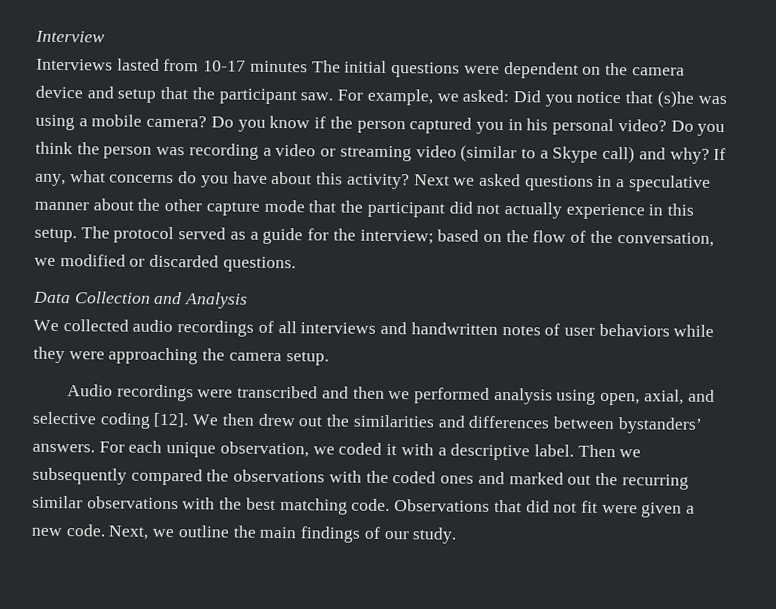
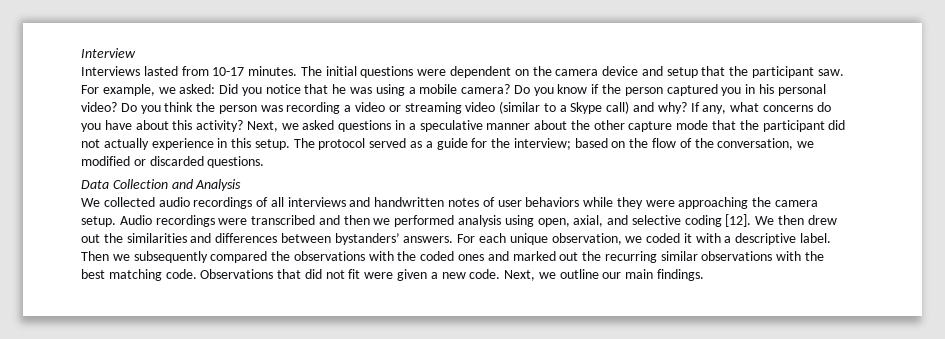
[249,60,308,73] minutes -> [248,66,298,76] minutes.
[656,90,694,108] (s)he -> [332,84,347,94] he
[413,174,450,186] Next -> [246,121,278,132] Next,
(329, 358) // -> (116, 221) none
[232,525,457,544] the main findings of our study. -> [602,269,705,281] our main findings.

